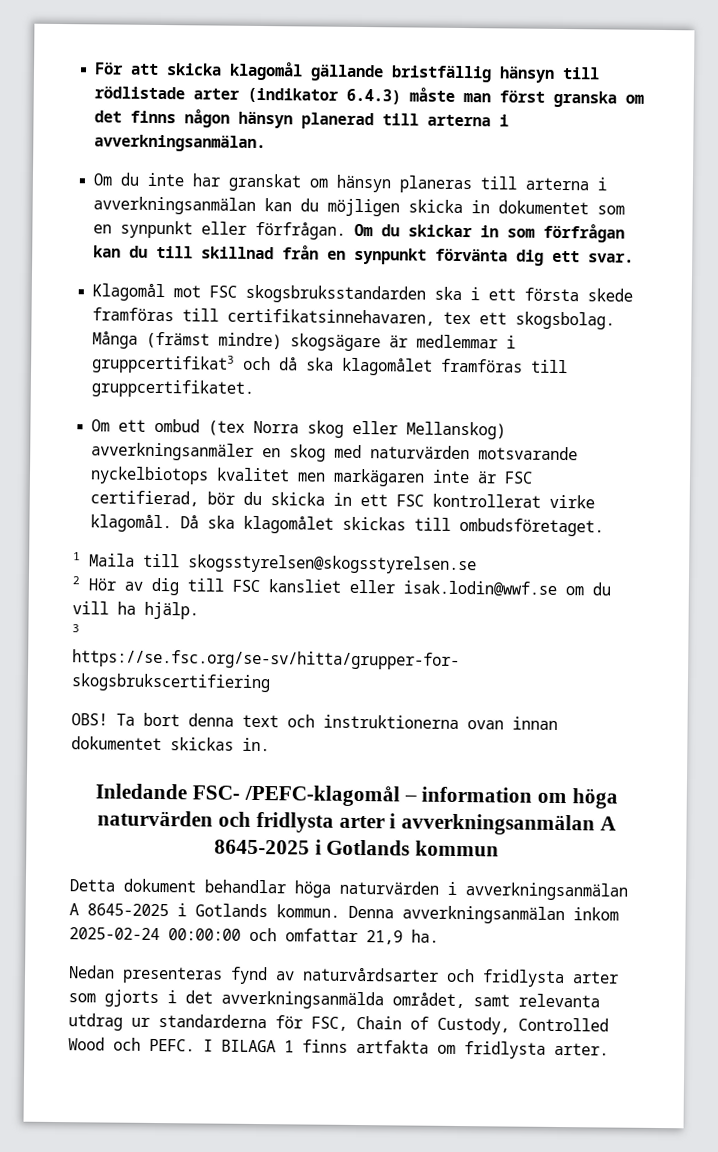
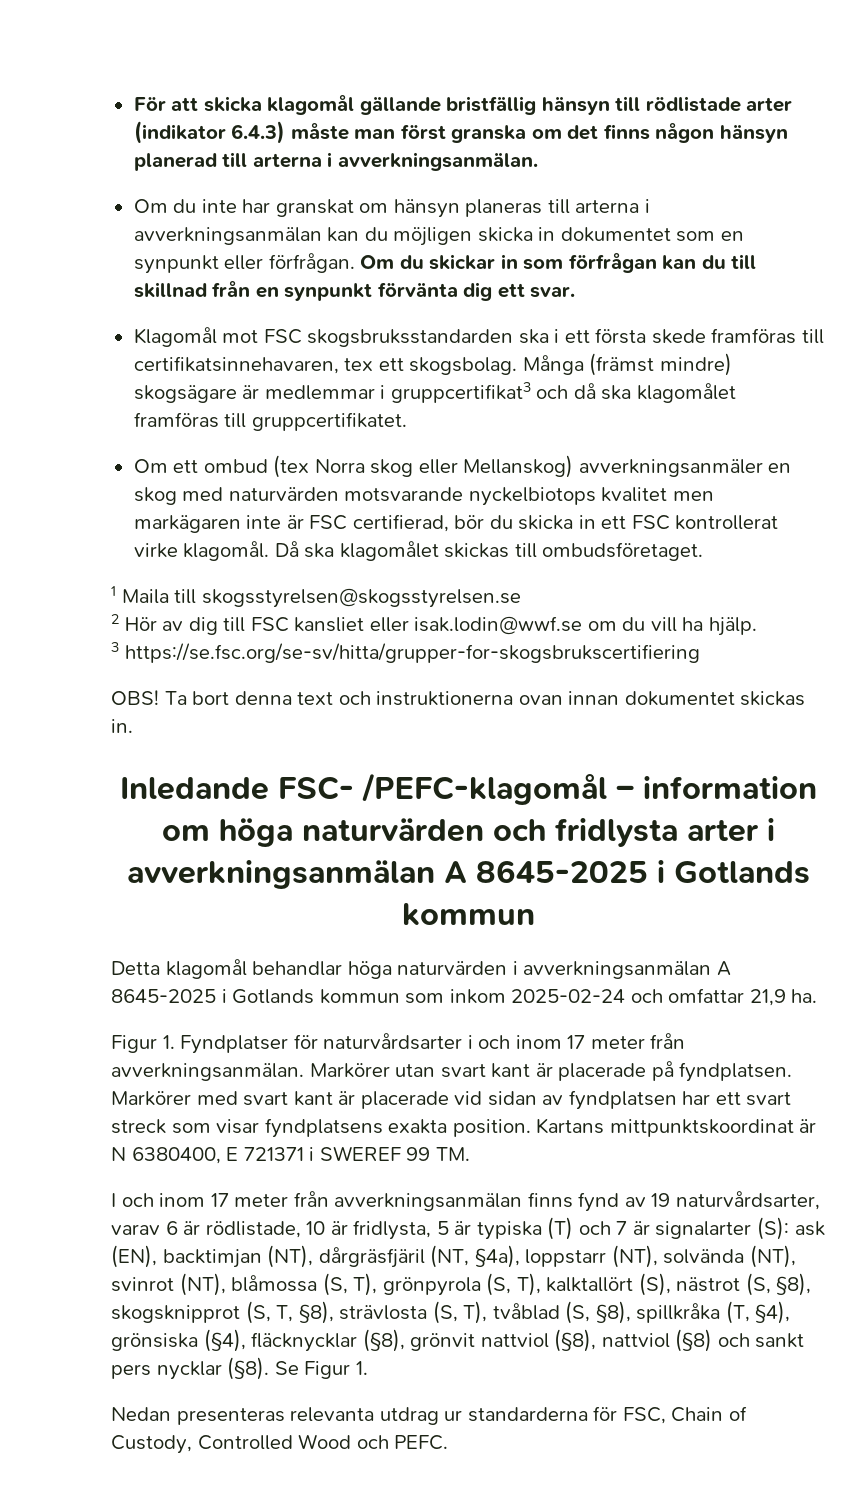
[123,878,196,893] dokument -> [165,959,247,979] klagomål
[276,904,565,925] kommun. Denna avverkningsanmälan -> [319,989,445,1004] kommun som
[168,928,241,941] 00:00:00 -> (626, 996) none
[68,965,619,988] [68,989,510,1010] Nedan presenteras fynd av naturvårdsarter och fridlysta arter som gjorts i det avverkningsanmälda området, samt -> [111,1033,686,1054] [111,1061,793,1082] [111,1090,792,1110] [111,1118,817,1138] [111,1146,470,1164] [111,1191,820,1212] [111,1217,825,1240] [111,1245,796,1268] [111,1273,812,1296] [111,1301,791,1324] [111,1329,805,1352] [111,1357,368,1380] [111,1407,285,1425] Figur 1. Fyndplatser för naturvårdsarter i och inom 17 meter från avverkningsanmälan. Markörer utan svart kant är placerade på fyndplatsen. Markörer med svart kant är placerade vid sidan av fyndplatsen har ett svart streck som visar fyndplatsens exakta position. Kartans mittpunktskoordinat är N 6380400, E 721371 i SWEREF 99 TM. // I och inom 17 meter från avverkningsanmälan finns fynd av 19 naturvårdsarter, varav 6 är rödlistade, 10 är fridlysta, 5 är typiska (T) och 7 är signalarter (S): ask (EN), backtimjan (NT), dårgräsfjäril (NT, §4a), loppstarr (NT), solvända (NT), svinrot (NT), blåmossa (S, T), grönpyrola (S, T), kalktallört (S), nästrot (S, §8), skogsknipprot (S, T, §8), strävlosta (S, T), tvåblad (S, §8), spillkråka (T, §4), grönsiska (§4), fläcknycklar (§8), grönvit nattviol (§8), nattviol (§8) och sankt pers nycklar (§8). Se Figur 1. // Nedan presenteras
[203,1039,609,1059] I BILAGA 1 finns artfakta om fridlysta arter. -> (449, 1442) none

